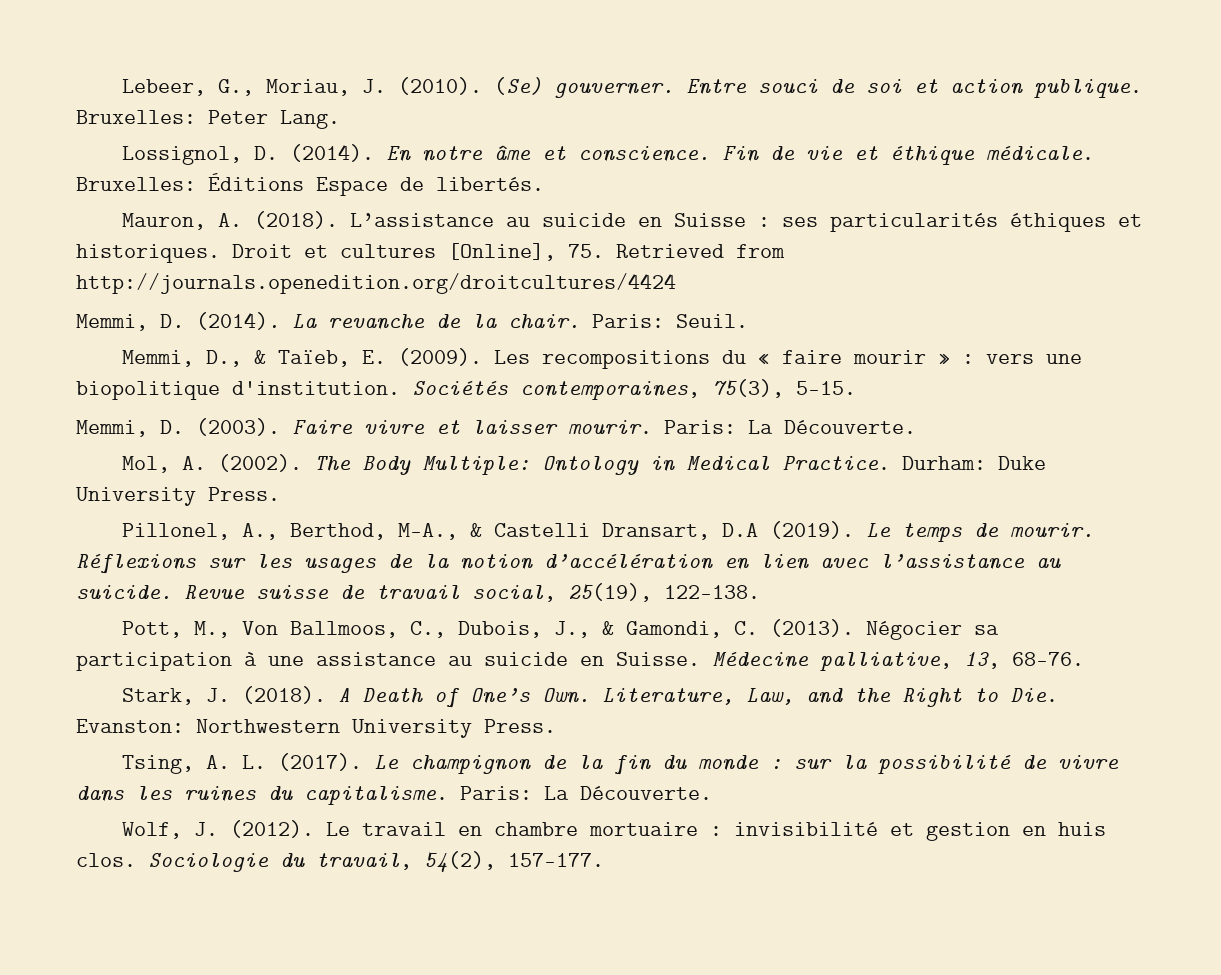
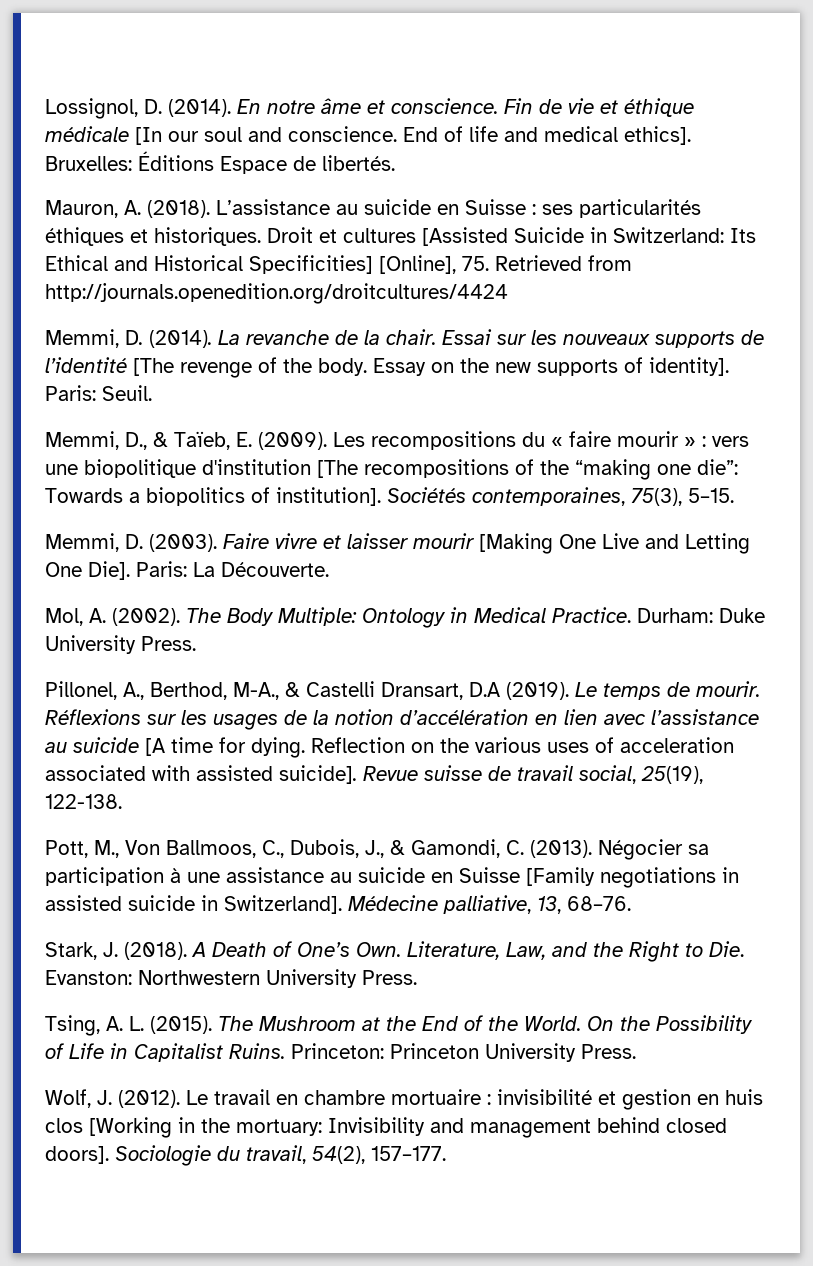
[122,77,1143,98] [76,110,340,129] Lebeer, G., Moriau, J. (2010). (Se) gouverner. Entre souci de soi et action publique. Bruxelles: Peter Lang. // -> (45, 108) none
[986,146,1095,161] médicale. -> [45,126,691,145] médicale [In our soul and conscience. End of life and medical ethics].
(436, 251) none -> [422,227,756,246] [45,255,373,274] [Assisted Suicide in Switzerland: Its Ethical and Historical Specificities]
(580, 322) none -> [442,329,764,348] [45,357,729,378] Essai sur les nouveaux supports de l’identité [The revenge of the body. Essay on the new supports of identity].
[232,381,400,395] d'institution. -> [202,459,738,480] [45,487,381,506] d'institution [The recompositions of the “making one die”: Towards a biopolitics of institution].
[568,420,652,434] mourir. -> [413,533,750,554] [45,561,130,580] mourir [Making One Live and Letting One Die].
[76,585,172,600] suicide. -> [73,737,734,758] [45,765,357,784] suicide [A time for dying. Reflection on the various uses of acceleration associated with assisted suicide].
[616,652,700,666] Suisse. -> [459,867,739,888] [45,895,342,914] Suisse [Family negotiations in assisted suicide in Switzerland].
[278,753,1120,775] [76,786,712,805] (2017). Le champignon de la fin du monde : sur la possibilité de vivre dans les ruines du capitalisme. Paris: La Découverte. -> [150,1015,753,1034] [45,1043,636,1062] (2015). The Mushroom at the End of the World. On the Possibility of Life in Capitalist Ruins. Princeton: Princeton University Press.
[76,853,136,867] clos. -> [45,1117,727,1138] [45,1146,109,1164] clos [Working in the mortuary: Invisibility and management behind closed doors].

